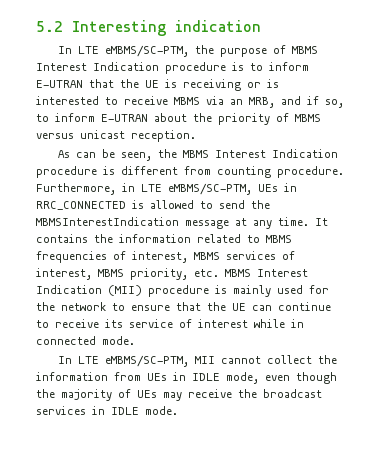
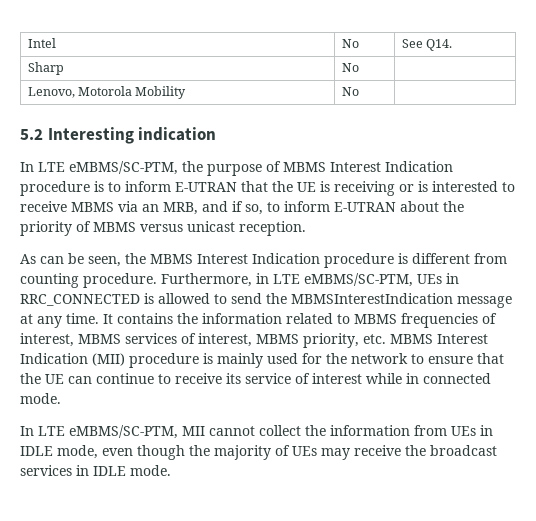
(36, 26) none -> [27,38,56,48] [341,39,359,48] [401,39,452,51] [27,62,64,75] [341,63,359,72] [27,86,187,99] [341,87,359,96] Intel | No | See Q14. // Sharp | No | // Lenovo, Motorola Mobility | No | //

